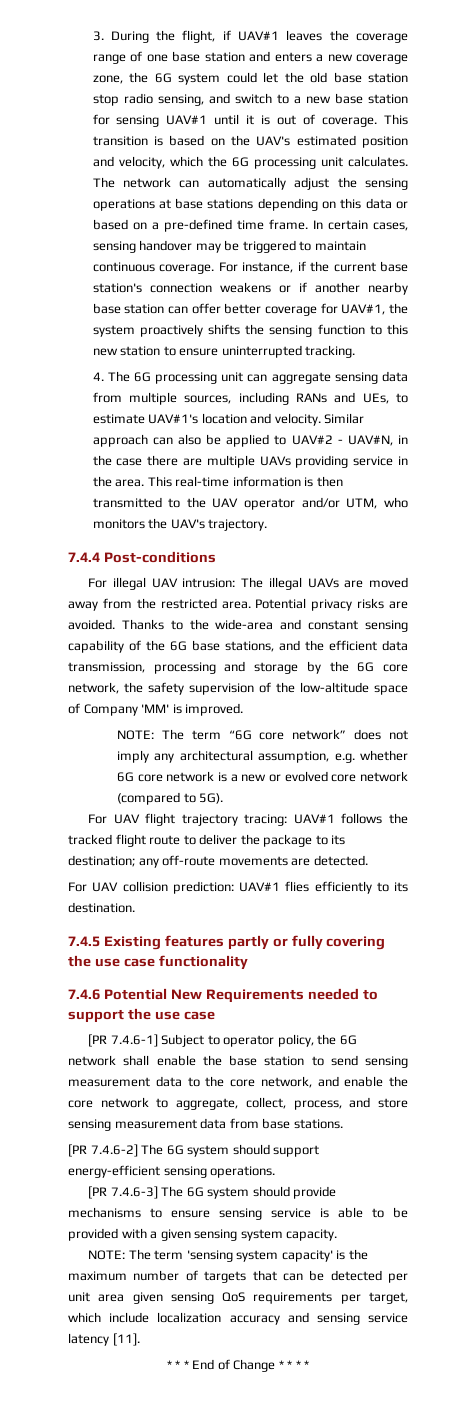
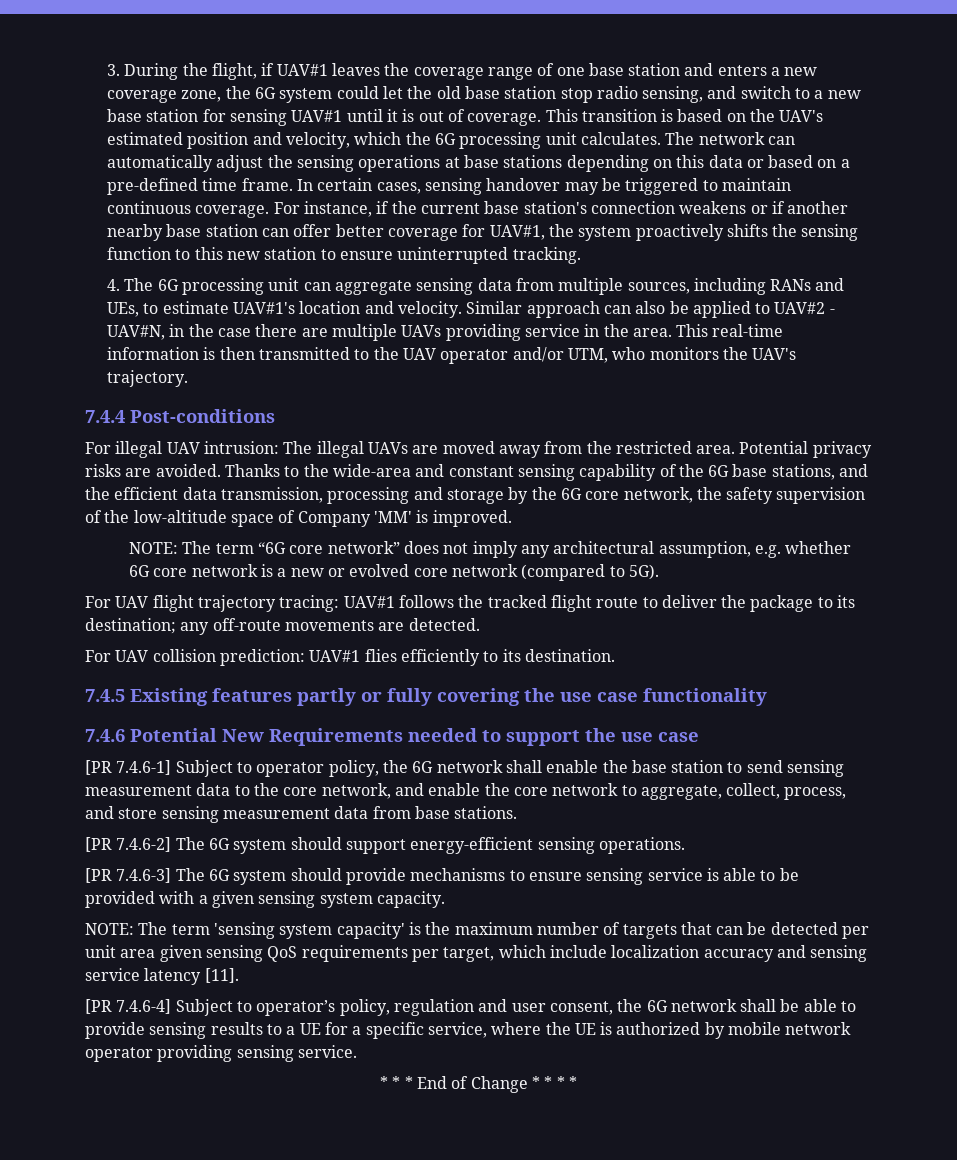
(140, 1339) none -> [85,999,857,1016] [85,1022,852,1039] [85,1045,357,1062] // [PR 7.4.6-4] Subject to operator’s policy, regulation and user consent, the 6G network shall be able to provide sensing results to a UE for a specific service, where the UE is authorized by mobile network operator providing sensing service.

